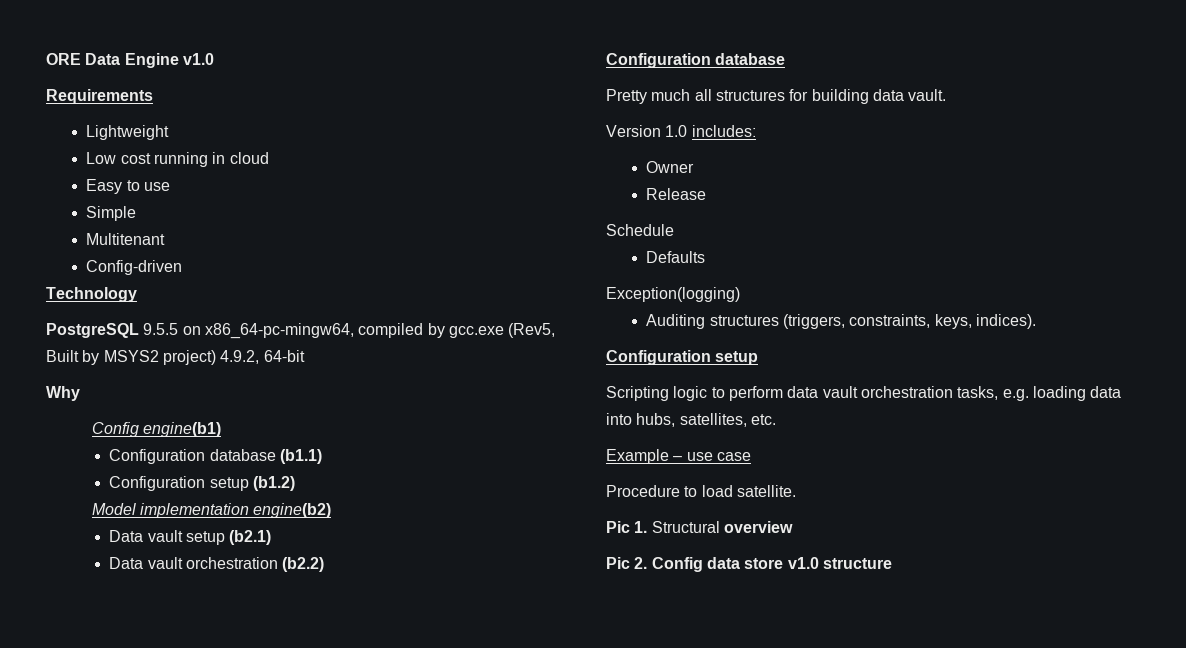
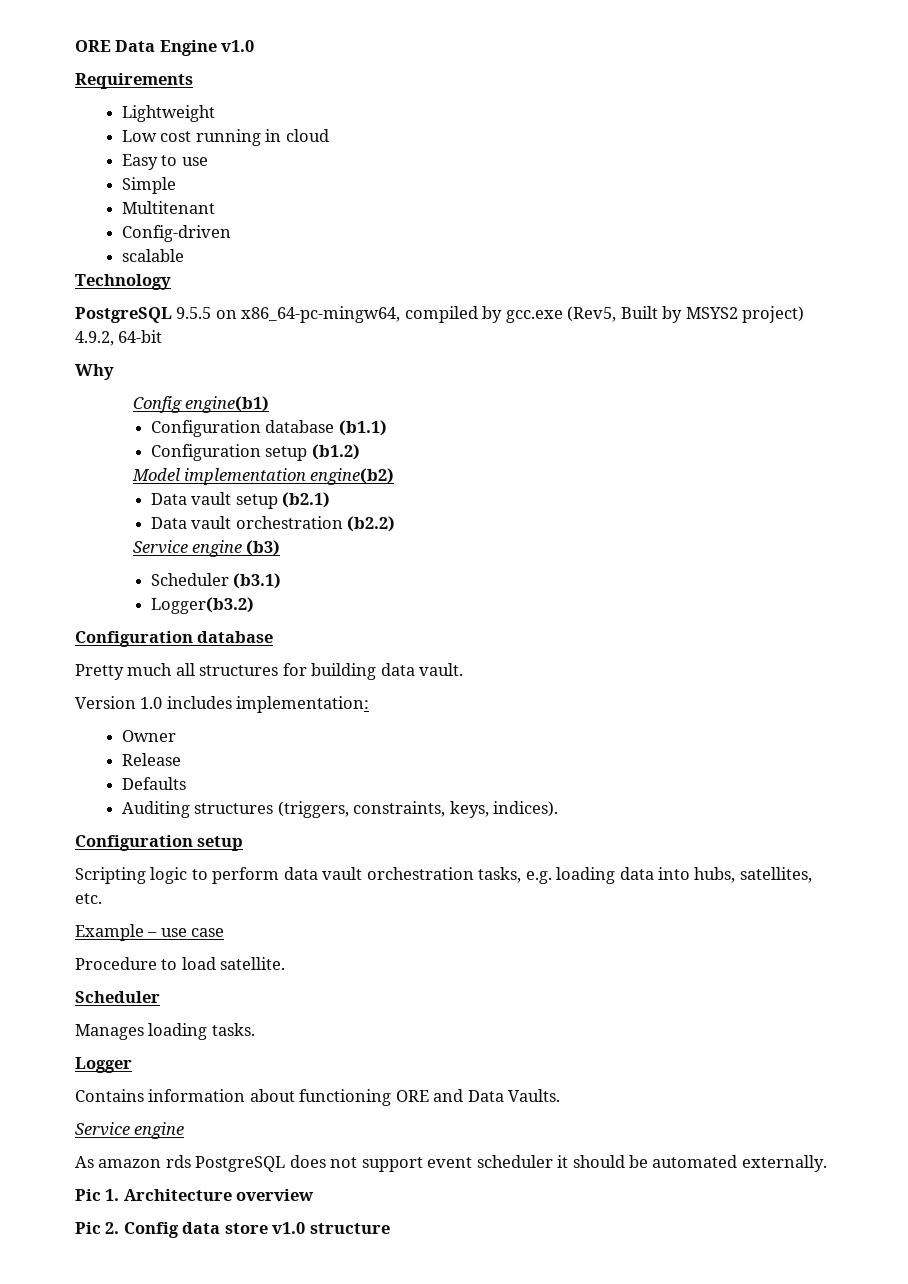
(183, 267) none -> [121,249,184,262] // scalable
(325, 564) none -> [132,540,281,557] [150,573,282,589] [150,597,254,614] // Service engine (b3) // Scheduler (b3.1) // Logger(b3.2)
[691,125,756,137] includes: -> [166,696,370,713] includes implementation:
[606,224,674,236] // Schedule -> (181, 759) none
[606,287,740,302] // Exception(logging) -> (186, 783) none
(796, 491) none -> [75,991,160,1003] [75,1023,255,1040] [75,1057,132,1073] [75,1089,561,1106] [75,1122,185,1139] [75,1155,827,1172] // Scheduler // Manages loading tasks. // Logger // Contains information about functioning ORE and Data Vaults. // Service engine // As amazon rds PostgreSQL does not support event scheduler it should be automated externally.
[651,521,720,533] Structural -> [123,1189,232,1201] Architecture

